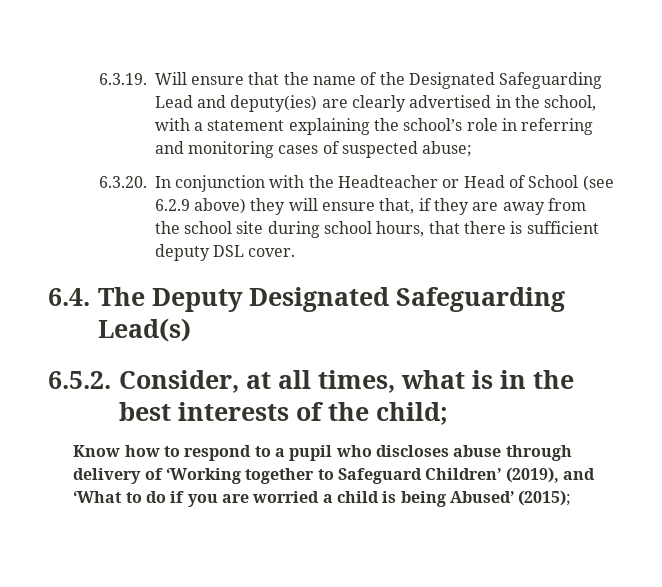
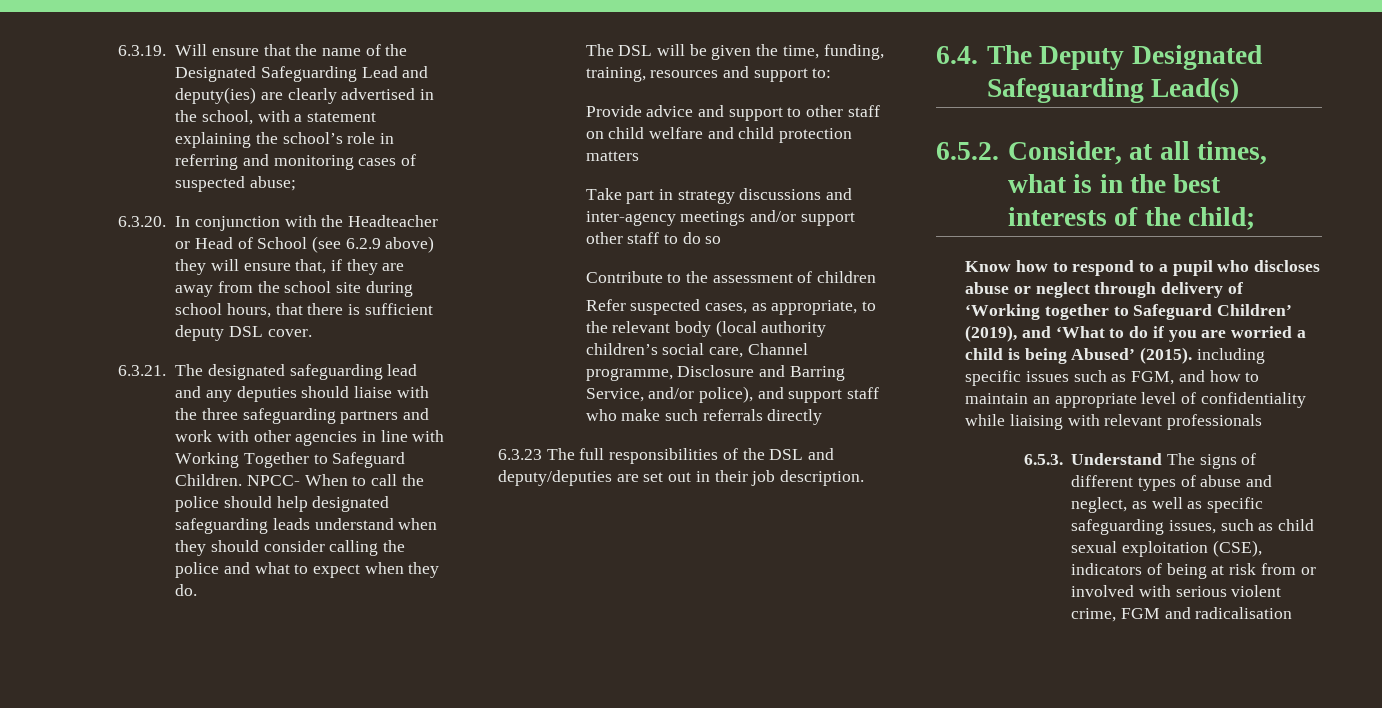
(296, 252) none -> [118,364,418,380] [175,386,429,402] [175,408,429,424] [175,430,445,446] [175,452,406,468] [175,474,424,486] [175,496,390,512] [175,518,438,534] [175,540,405,556] [175,562,440,578] [175,584,198,596] [585,44,884,60] [585,66,832,82] [585,105,880,121] [585,127,853,143] [585,151,639,161] [585,188,853,204] [585,210,855,226] [585,232,722,244] [585,271,877,283] [585,299,877,315] [585,320,827,337] [585,343,808,358] [585,365,845,381] [585,386,880,403] [585,409,823,425] [498,448,835,464] [498,470,865,486] // 6.3.21. The designated safeguarding lead and any deputies should liaise with the three safeguarding partners and work with other agencies in line with Working Together to Safeguard Children. NPCC- When to call the police should help designated safeguarding leads understand when they should consider calling the police and what to expect when they do. // The DSL will be given the time, funding, training, resources and support to: // Provide advice and support to other staff on child welfare and child protection matters // Take part in strategy discussions and inter-agency meetings and/or support other staff to do so // Contribute to the assessment of children // Refer suspected cases, as appropriate, to the relevant body (local authority children’s social care, Channel programme, Disclosure and Barring Service, and/or police), and support staff who make such referrals directly // 6.3.23 The full responsibilities of the DSL and deputy/deputies are set out in their job description.
(502, 451) none -> [1013,282,1090,298] or neglect
[518,490,572,506] (2015); -> [1140,347,1265,364] [965,370,1260,386] [965,392,1306,408] [965,414,1263,430] [1023,453,1257,469] [1071,475,1273,491] [1071,497,1264,513] [1071,519,1315,535] [1071,540,1262,557] [1071,563,1316,579] [1071,585,1282,597] [1071,607,1293,622] (2015). including specific issues such as FGM, and how to maintain an appropriate level of confidentiality while liaising with relevant professionals // 6.5.3. Understand The signs of different types of abuse and neglect, as well as specific safeguarding issues, such as child sexual exploitation (CSE), indicators of being at risk from or involved with serious violent crime, FGM and radicalisation

